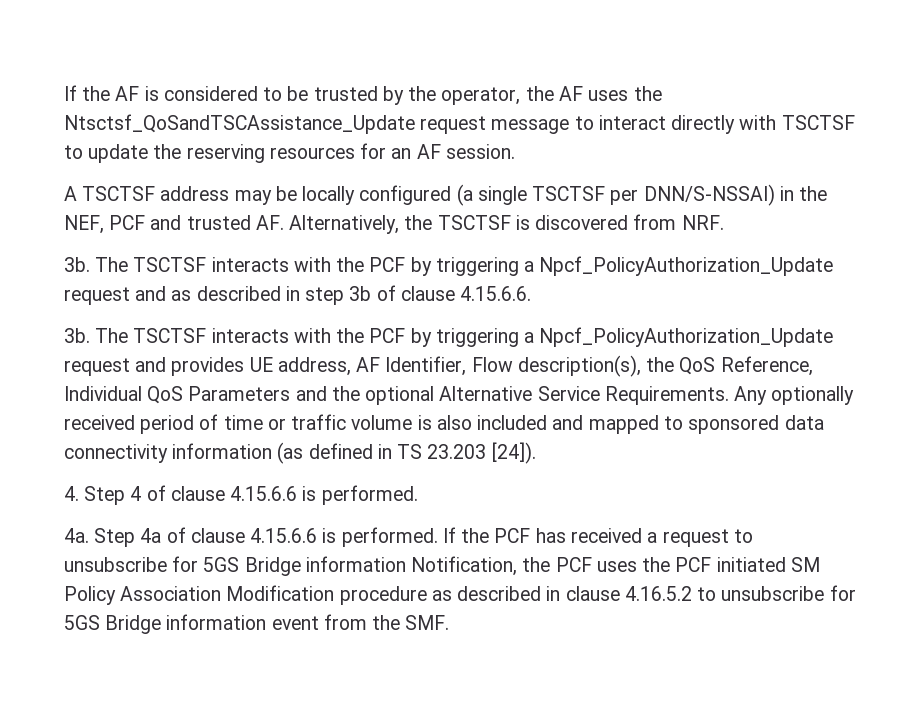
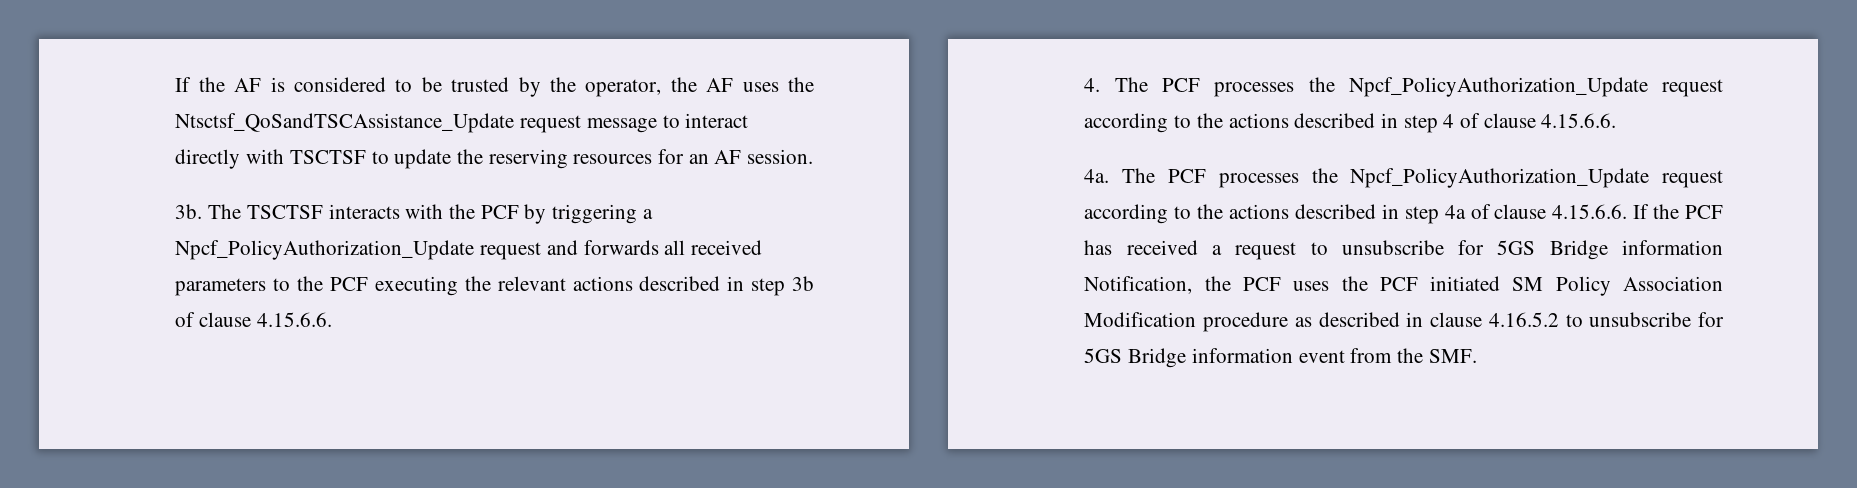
[63,184,828,206] [63,214,724,234] // A TSCTSF address may be locally configured (a single TSCTSF per DNN/S-NSSAI) in the NEF, PCF and trusted AF. Alternatively, the TSCTSF is discovered from NRF. -> (813, 156) none
[171,290,192,301] as -> [583,240,762,255] [175,276,633,296] forwards all received parameters to the PCF executing the relevant actions
[63,327,834,347] [63,355,813,377] [63,386,855,405] [63,414,824,434] [63,442,536,464] [63,485,418,505] [63,527,438,547] 3b. The TSCTSF interacts with the PCF by triggering a Npcf_PolicyAuthorization_Update request and provides UE address, AF Identifier, Flow description(s), the QoS Reference, Individual QoS Parameters and the optional Alternative Service Requirements. Any optionally received period of time or traffic volume is also included and mapped to sponsored data connectivity information (as defined in TS 23.203 [24]). // 4. Step 4 of clause 4.15.6.6 is performed. // 4a. Step 4a of clause 4.15.6.6 is performed. -> [1084,77,1723,97] [1084,113,1617,133] [1084,168,1723,188] [1084,204,1628,224] 4. The PCF processes the Npcf_PolicyAuthorization_Update request according to the actions described in step 4 of clause 4.15.6.6. // 4a. The PCF processes the Npcf_PolicyAuthorization_Update request according to the actions described in step 4a of clause 4.15.6.6.

